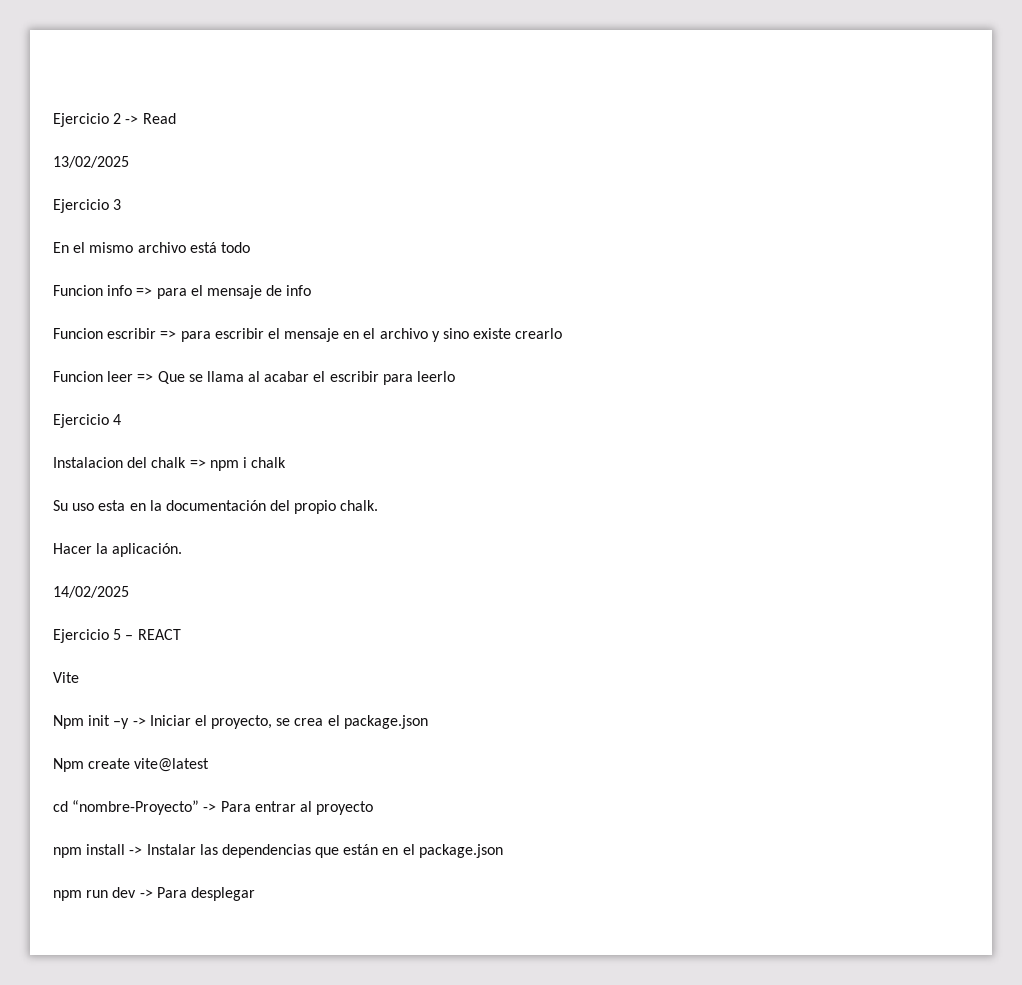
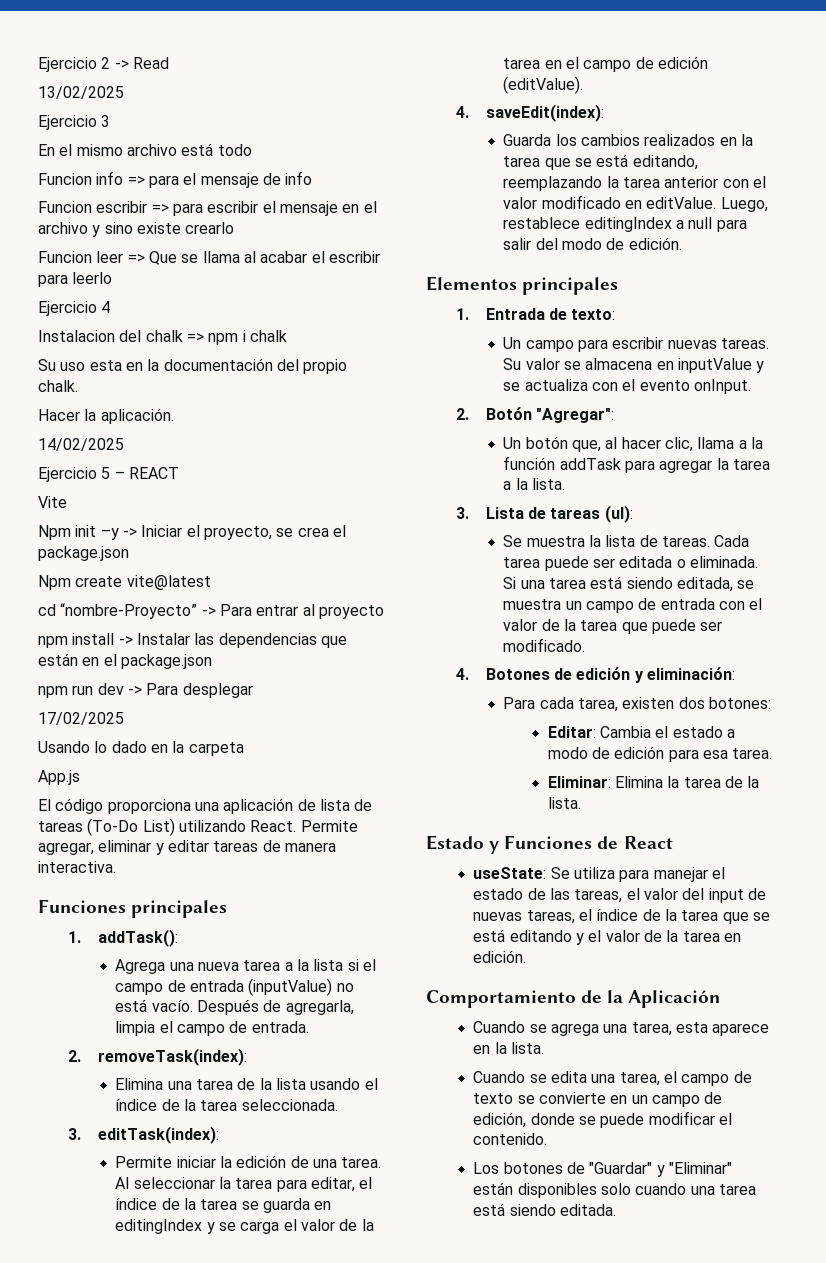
(255, 894) none -> [38,712,124,725] [38,741,244,756] [38,770,80,785] [38,798,373,814] [38,818,358,836] [38,840,336,855] [38,861,116,873] [38,899,228,918] [67,929,178,947] [115,959,376,974] [115,978,354,996] [115,999,354,1015] [115,1021,309,1036] [67,1048,247,1066] [115,1078,378,1090] [115,1099,338,1111] [67,1126,219,1144] [115,1155,382,1168] [115,1177,373,1192] [115,1198,332,1213] [115,1219,374,1234] [503,56,708,72] [503,76,584,94] [455,104,604,122] [503,134,753,146] [503,154,698,170] [503,176,766,191] [503,195,768,212] [503,217,747,232] [503,237,682,250] [426,276,619,295] [455,308,616,320] [503,337,769,352] [503,358,765,373] [503,379,751,394] [455,407,615,423] [503,436,763,452] [503,456,770,473] [503,478,565,490] [455,505,633,523] [503,535,750,547] [503,556,758,571] [503,576,755,592] [503,598,763,613] [503,619,723,634] [503,638,586,652] [455,667,735,683] [503,697,771,712] [547,726,735,738] [547,746,773,762] [547,776,760,788] [547,797,581,809] [426,835,673,854] [473,867,726,882] [473,888,767,903] [473,909,771,924] [473,929,742,945] [473,950,527,963] [426,990,721,1008] [473,1021,770,1036] [473,1042,545,1054] [473,1071,752,1086] [473,1092,723,1107] [473,1111,733,1128] [473,1133,548,1145] [473,1162,733,1177] [473,1182,757,1198] [473,1203,617,1216] // 17/02/2025 // Usando lo dado en la carpeta // App.js // El código proporciona una aplicación de lista de tareas (To-Do List) utilizando React. Permite agregar, eliminar y editar tareas de manera interactiva. // Funciones principales // 1. addTask(): // Agrega una nueva tarea a la lista si el campo de entrada (inputValue) no está vacío. Después de agregarla, limpia el campo de entrada. // 2. removeTask(index): // Elimina una tarea de la lista usando el índice de la tarea seleccionada. // 3. editTask(index): // Permite iniciar la edición de una tarea. Al seleccionar la tarea para editar, el índice de la tarea se guarda en editingIndex y se carga el valor de la tarea en el campo de edición (editValue). // 4. saveEdit(index): // Guarda los cambios realizados en la tarea que se está editando, reemplazando la tarea anterior con el valor modificado en editValue. Luego, restablece editingIndex a null para salir del modo de edición. // Elementos principales // 1. Entrada de texto: // Un campo para escribir nuevas tareas. Su valor se almacena en inputValue y se actualiza con el evento onInput. // 2. Botón "Agregar": // Un botón que, al hacer clic, llama a la función addTask para agregar la tarea a la lista. // 3. Lista de tareas (ul): // Se muestra la lista de tareas. Cada tarea puede ser editada o eliminada. Si una tarea está siendo editada, se muestra un campo de entrada con el valor de la tarea que puede ser modificado. // 4. Botones de edición y eliminación: // Para cada tarea, existen dos botones: // Editar: Cambia el estado a modo de edición para esa tarea. // Eliminar: Elimina la tarea de la lista. // Estado y Funciones de React // useState: Se utiliza para manejar el estado de las tareas, el valor del input de nuevas tareas, el índice de la tarea que se está editando y el valor de la tarea en edición. // Comportamiento de la Aplicación // Cuando se agrega una tarea, esta aparece en la lista. // Cuando se edita una tarea, el campo de texto se convierte en un campo de edición, donde se puede modificar el contenido. // Los botones de "Guardar" y "Eliminar" están disponibles solo cuando una tarea está siendo editada.

